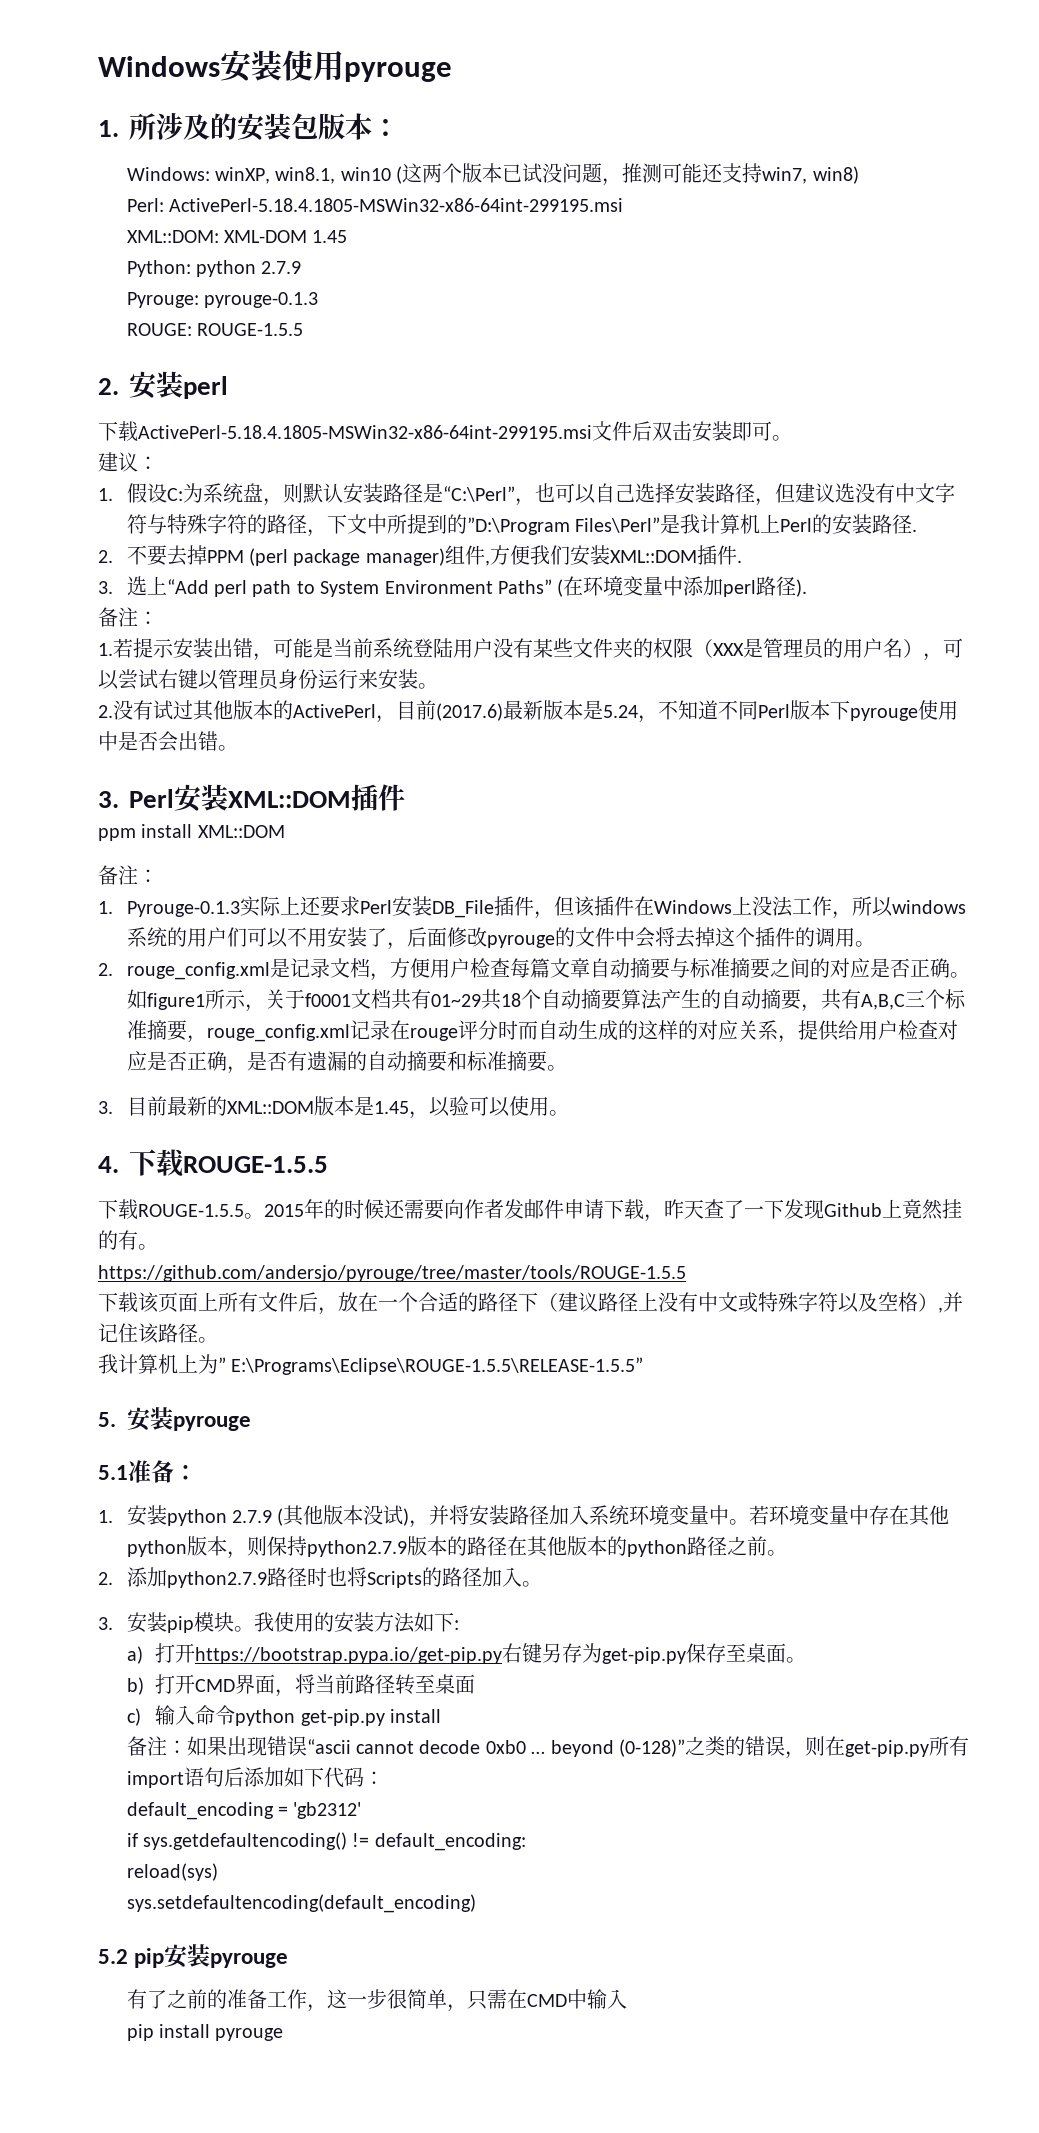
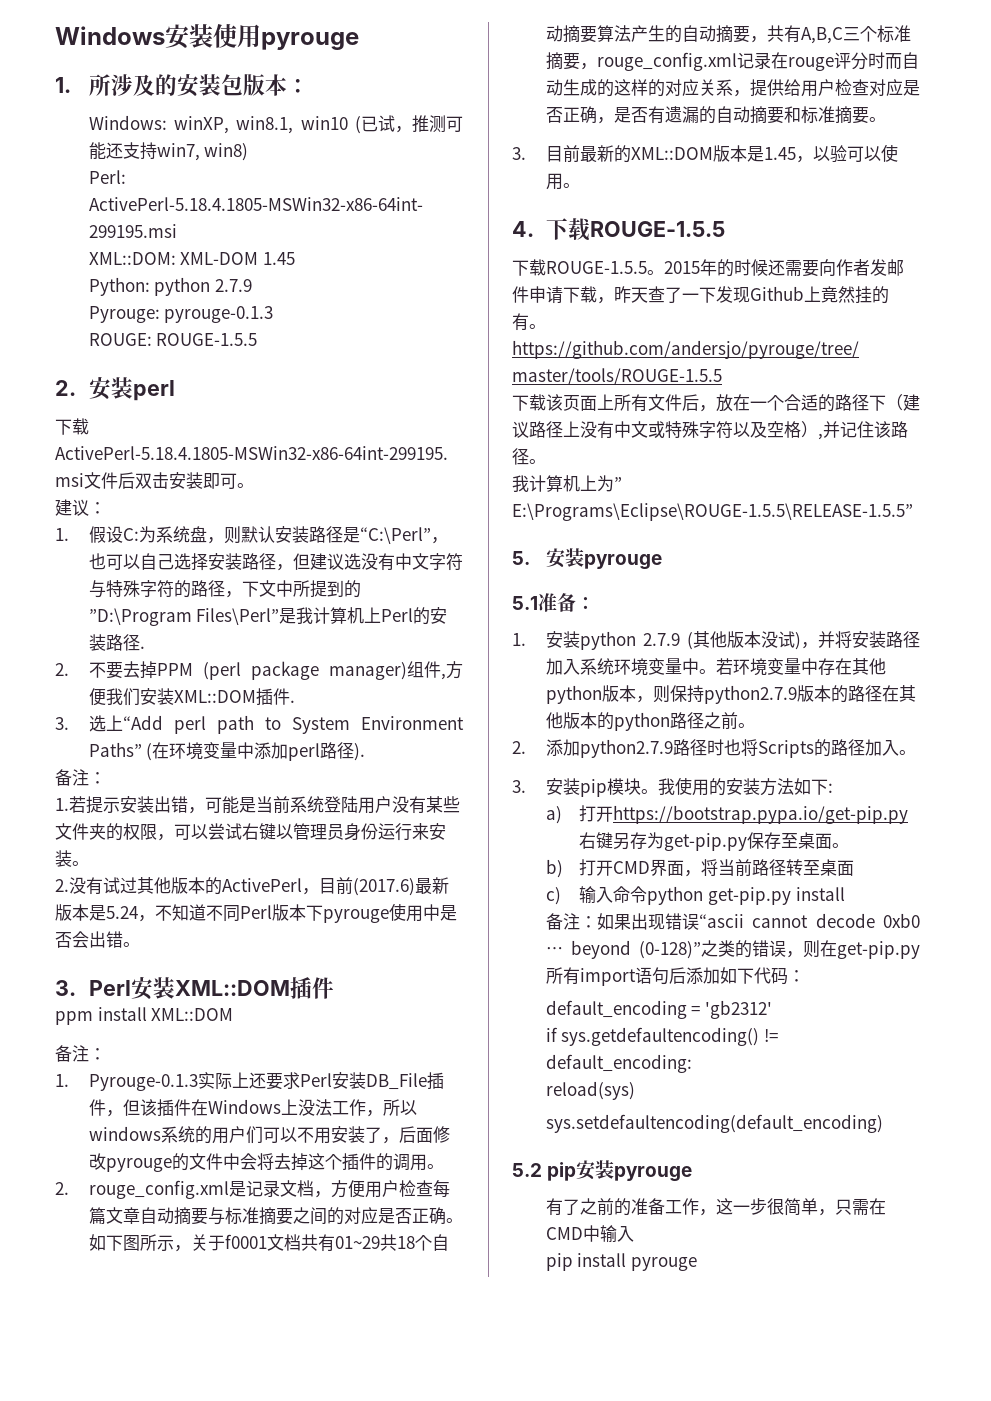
[402,163,603,183] 这两个版本已试没问题 -> [360,115,395,132] 已试
[693,638,923,659] （XXX是管理员的用户名） -> (157, 831) none
[146,993,205,1010] figure1 -> [105,1235,140,1251] 下图

